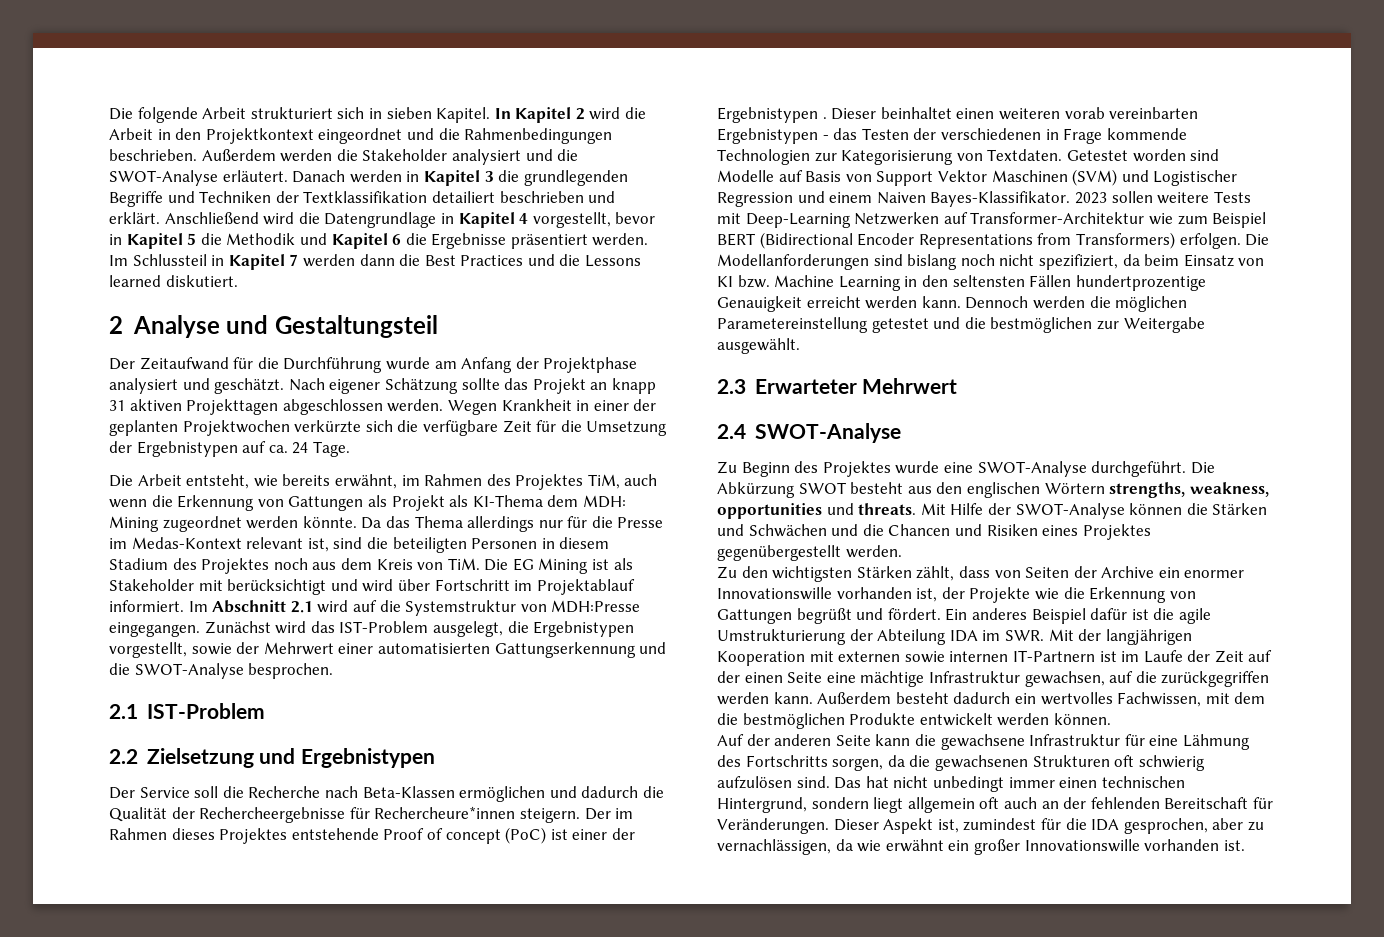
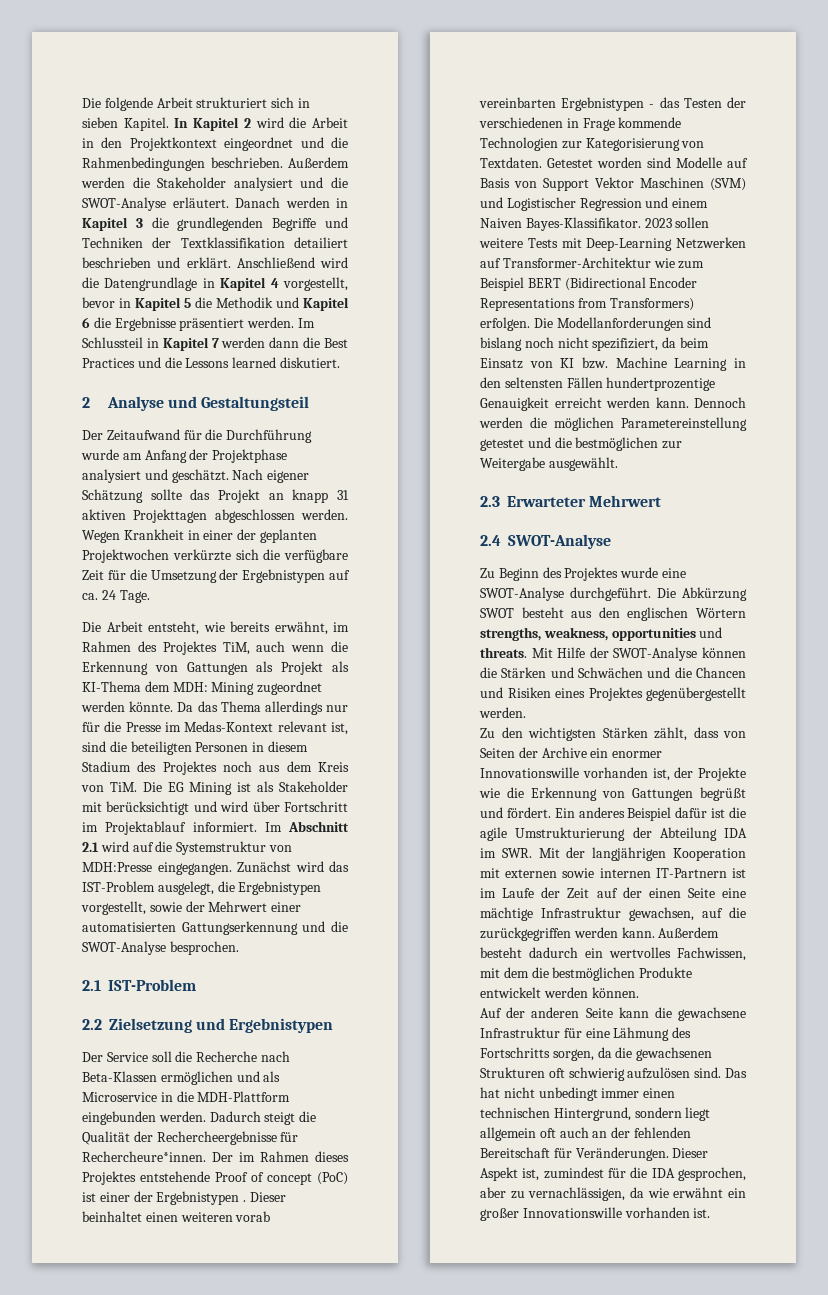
[581,786,639,798] dadurch -> [263,1071,281,1082] [82,1091,291,1102] [82,1111,296,1125] als Microservice in die MDH-Plattform eingebunden werden. Dadurch steigt
[374,806,580,823] Rechercheure*innen steigern. -> [82,1151,206,1162] Rechercheure*innen.

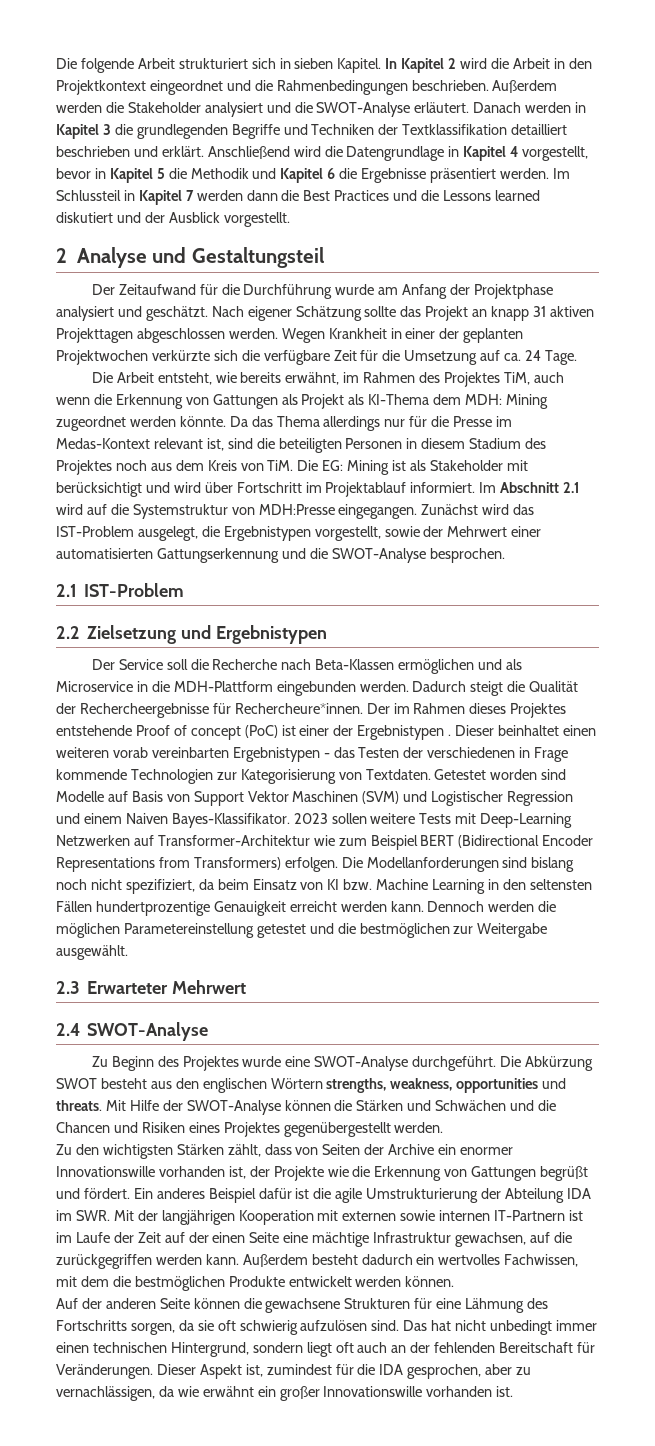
[294,237,348,248] detailiert -> [511,124,568,135] detailliert
[279,357,340,368] diskutiert. -> [56,212,290,227] diskutiert und der Ausblick vorgestellt.
[219,569,326,583] der Ergebnistypen -> (478, 357) none
[167,782,184,792] EG -> [322,460,344,471] EG:
[618,1007,649,1018] kann -> [193,1298,240,1309] können
[480,1027,560,1038] Infrastruktur -> [344,1298,411,1309] Strukturen
[615,1047,713,1061] [480,1067,545,1078] die gewachsenen Strukturen -> [197,1320,214,1331] sie
[480,1127,536,1141] allgemein -> (332, 1349) none

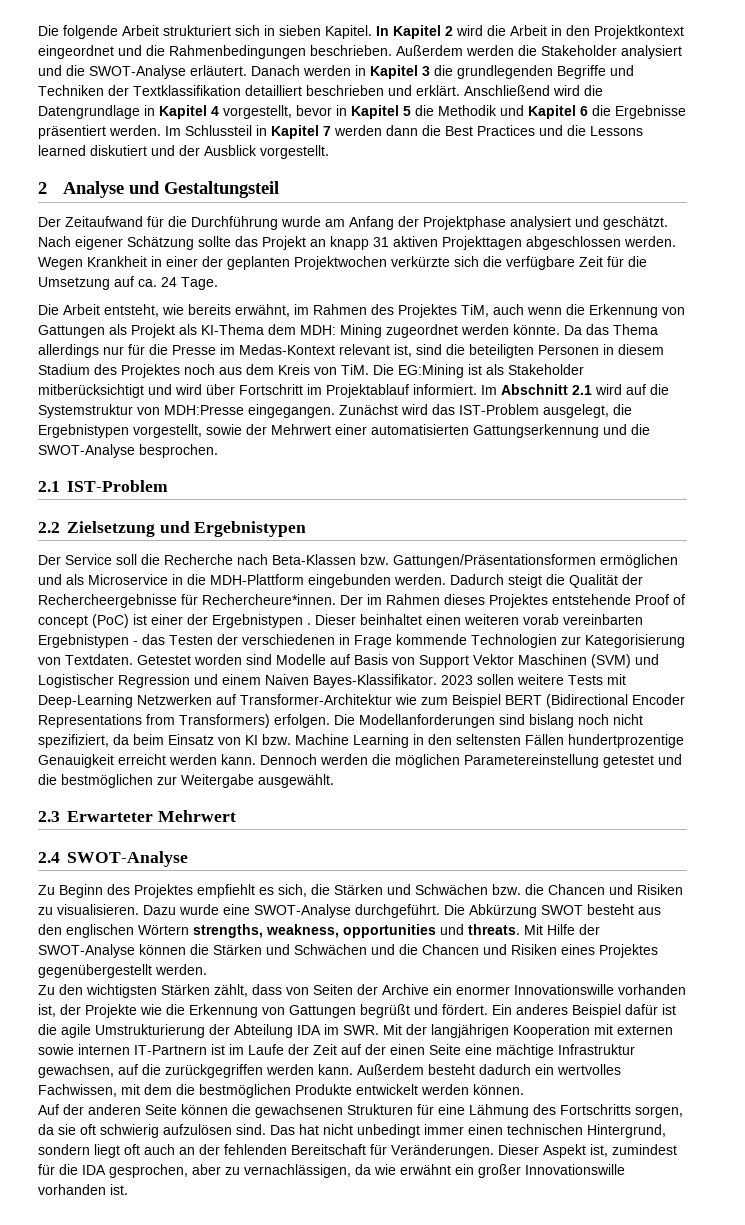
[322,460,390,475] EG: Mining -> [398,364,464,378] EG:Mining
[506,460,528,471] [56,482,142,497] mit berücksichtigt -> [38,384,144,398] mitberücksichtigt
(395, 664) none -> [360,554,596,568] bzw. Gattungen/Präsentationsformen
(239, 1063) none -> [197,884,683,898] [38,904,176,915] empfiehlt es sich, die Stärken und Schwächen bzw. die Chancen und Risiken zu visualisieren. Dazu
[265,1298,341,1313] gewachsene -> [255,1104,343,1118] gewachsenen

